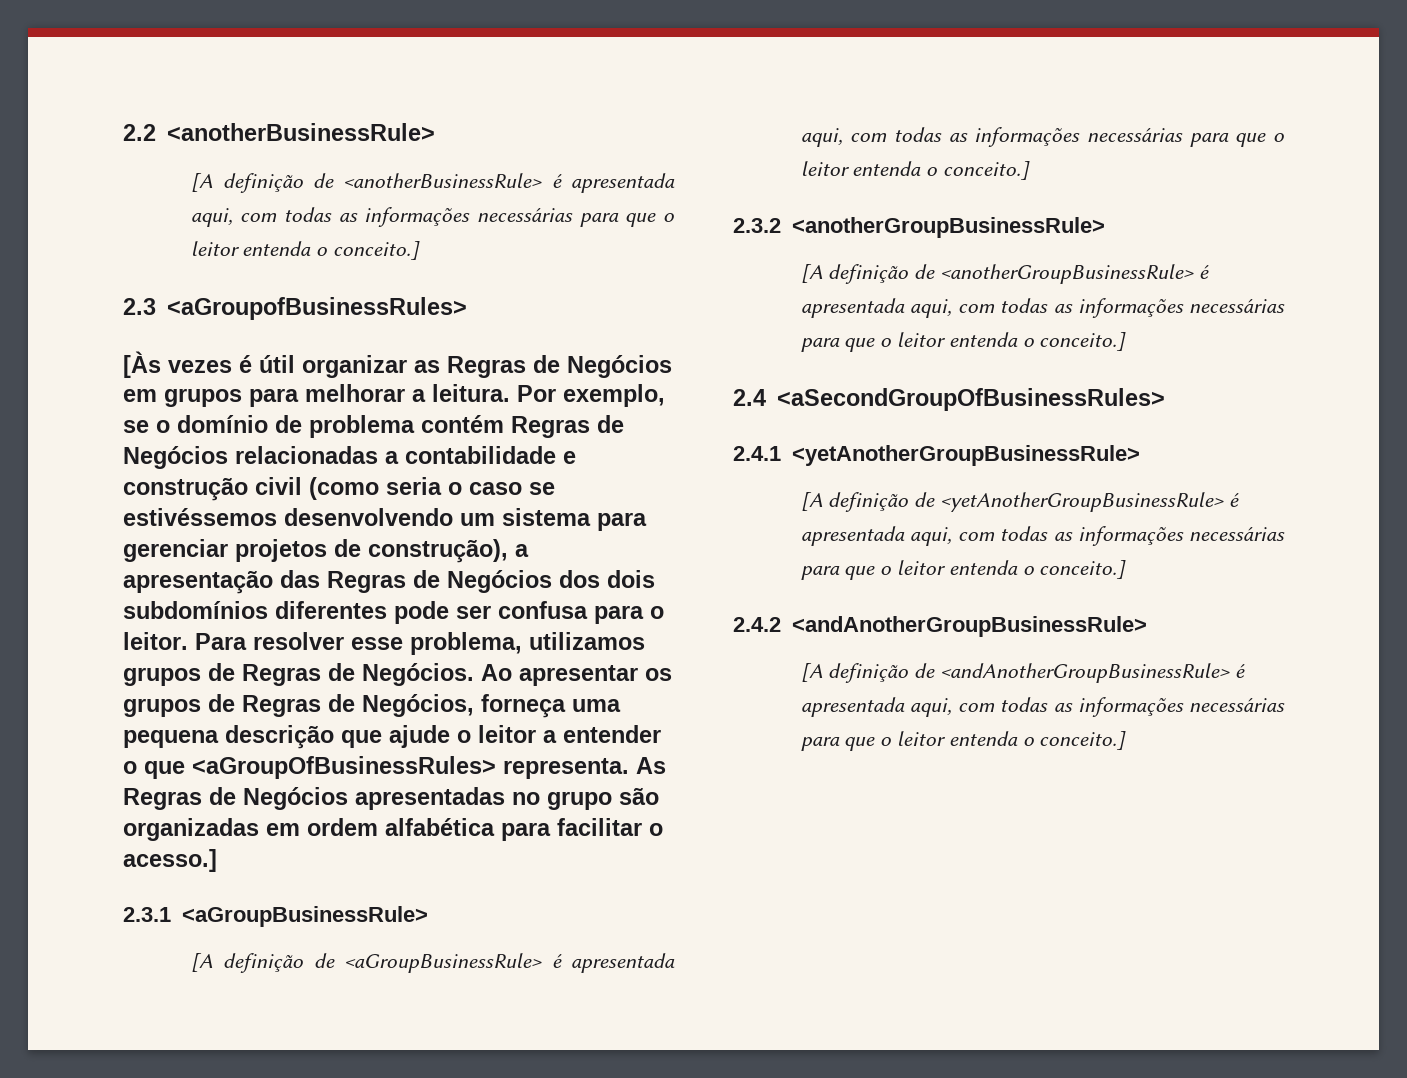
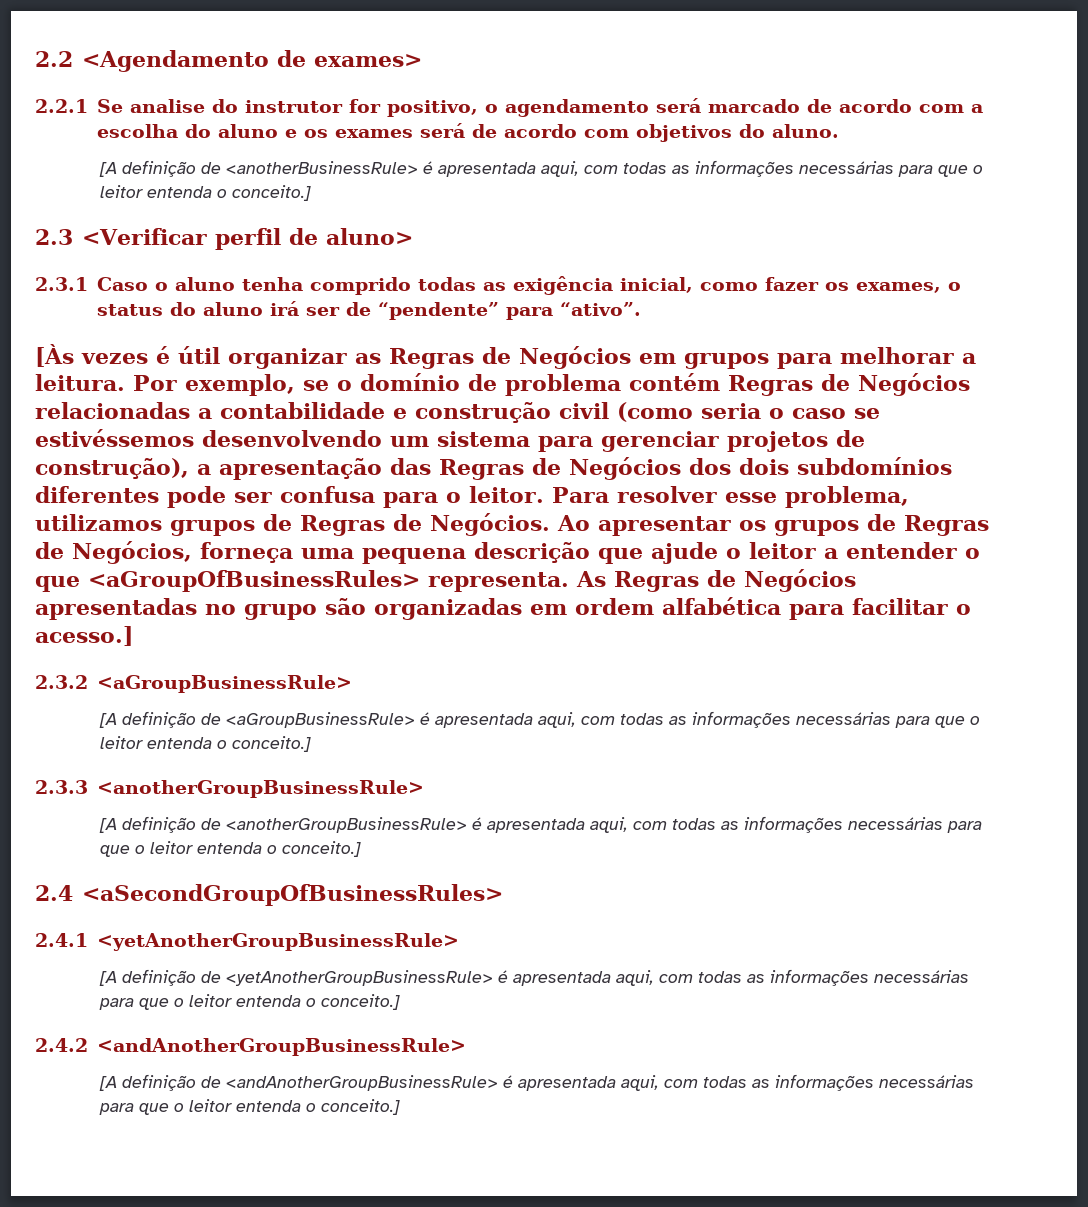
[166,123,435,141] <anotherBusinessRule> -> [81,50,422,72] [35,98,983,117] [96,123,839,142] <Agendamento de exames> // 2.2.1 Se analise do instrutor for positivo, o agendamento será marcado de acordo com a escolha do aluno e os exames será de acordo com objetivos do aluno.
[166,297,467,320] <aGroupofBusinessRules> -> [81,228,413,250] [35,276,961,295] [96,301,641,320] <Verificar perfil de aluno> // 2.3.1 Caso o aluno tenha comprido todas as exigência inicial, como fazer os exames, o status do aluno irá ser de “pendente” para “ativo”.
[123,907,171,922] 2.3.1 -> [35,675,88,689] 2.3.2
[733,218,781,233] 2.3.2 -> [35,780,88,794] 2.3.3

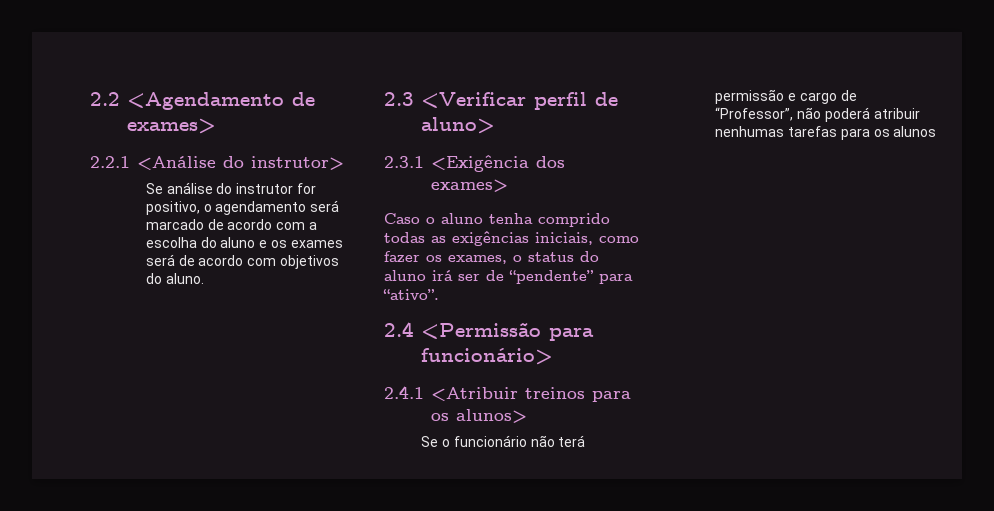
[96,99,205,113] Se analise -> [137,156,344,170] [145,182,213,194] <Análise do instrutor> // Se análise
[99,160,984,177] [100,185,312,201] // [A definição de <anotherBusinessRule> é apresentada aqui, com todas as informações necessárias para que o leitor entenda o conceito.] -> (204, 278) none
(88, 284) none -> [431,155,565,172] [431,179,508,192] <Exigência dos exames> //
[512,276,693,295] exigência inicial, -> [452,231,593,246] exigências iniciais,
[35,344,976,369] [35,373,970,396] [35,402,880,423] [35,429,865,452] [35,457,952,480] [35,486,909,508] [35,513,989,536] [35,541,980,564] [35,569,856,592] [35,597,971,620] [35,626,133,646] [35,675,352,693] [99,711,981,728] [100,736,312,752] [35,780,424,798] [99,816,983,833] [100,841,362,857] [35,884,503,906] [35,933,459,951] [99,969,970,986] [99,994,401,1010] [35,1038,466,1056] [99,1074,975,1091] [99,1099,401,1115] [Às vezes é útil organizar as Regras de Negócios em grupos para melhorar a leitura. Por exemplo, se o domínio de problema contém Regras de Negócios relacionadas a contabilidade e construção civil (como seria o caso se estivéssemos desenvolvendo um sistema para gerenciar projetos de construção), a apresentação das Regras de Negócios dos dois subdomínios diferentes pode ser confusa para o leitor. Para resolver esse problema, utilizamos grupos de Regras de Negócios. Ao apresentar os grupos de Regras de Negócios, forneça uma pequena descrição que ajude o leitor a entender o que <aGroupOfBusinessRules> representa. As Regras de Negócios apresentadas no grupo são organizadas em ordem alfabética para facilitar o acesso.] // 2.3.2 <aGroupBusinessRule> // [A definição de <aGroupBusinessRule> é apresentada aqui, com todas as informações necessárias para que o leitor entenda o conceito.] // 2.3.3 <anotherGroupBusinessRule> // [A definição de <anotherGroupBusinessRule> é apresentada aqui, com todas as informações necessárias para que o leitor entenda o conceito.] // 2.4 <aSecondGroupOfBusinessRules> // 2.4.1 <yetAnotherGroupBusinessRule> // [A definição de <yetAnotherGroupBusinessRule> é apresentada aqui, com todas as informações necessárias para que o leitor entenda o conceito.] // 2.4.2 <andAnotherGroupBusinessRule> // [A definição de <andAnotherGroupBusinessRule> é apresentada aqui, com todas as informações necessárias para que o leitor entenda o conceito.] -> [384,322,594,341] [421,348,553,365] [384,386,631,402] [431,409,527,423] [421,435,586,447] [715,89,857,104] [715,107,920,122] [715,126,937,140] 2.4 <Permissão para funcionário> // 2.4.1 <Atribuir treinos para os alunos> // Se o funcionário não terá permissão e cargo de “Professor”, não poderá atribuir nenhumas tarefas para os alunos

